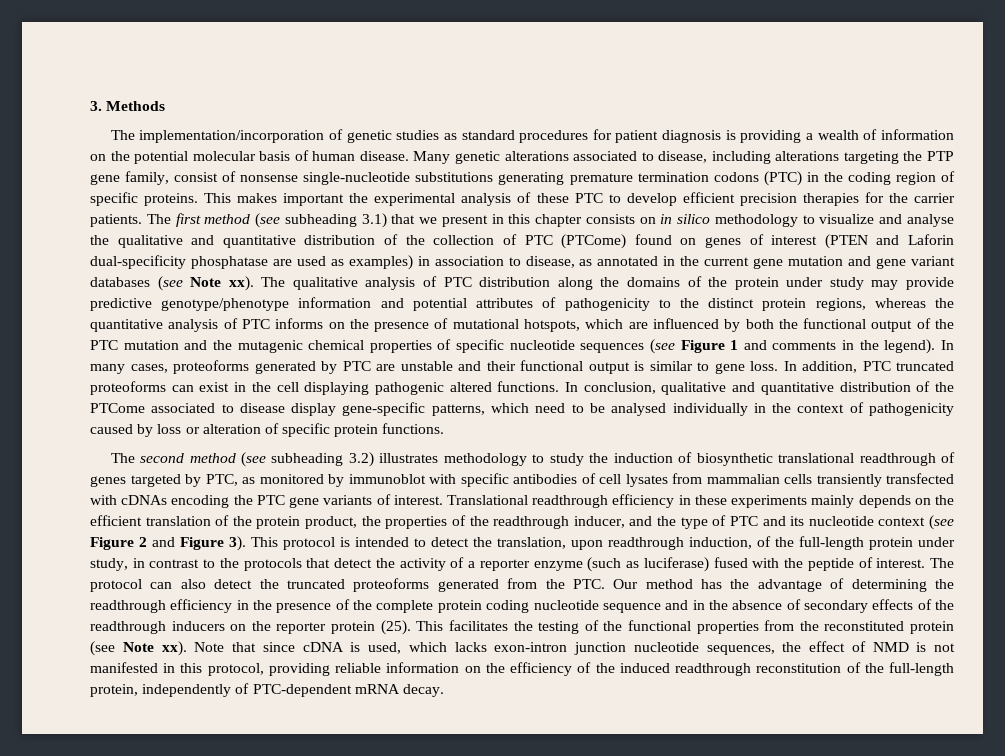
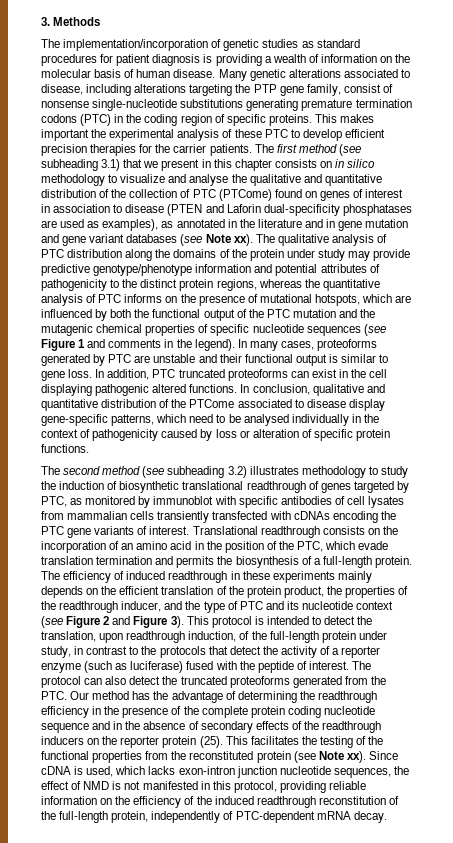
[134,151,189,164] potential -> (411, 58) none
(818, 240) none -> [41,204,165,213] in association to disease
[190,256,268,269] phosphatase -> [342,204,412,216] phosphatases
[348,255,575,270] examples) in association to disease, -> [102,219,159,231] examples),
[704,257,750,266] current -> [257,219,336,228] literature and in
[612,494,675,508] efficiency -> [322,526,398,535] [41,541,389,553] [41,556,412,568] [41,571,228,583] consists on the incorporation of an amino acid in the position of the PTC, which evade translation termination and permits the biosynthesis of a full-length protein. The efficiency of induced readthrough
[194,642,295,652] Note that since -> [368,751,398,760] Since

